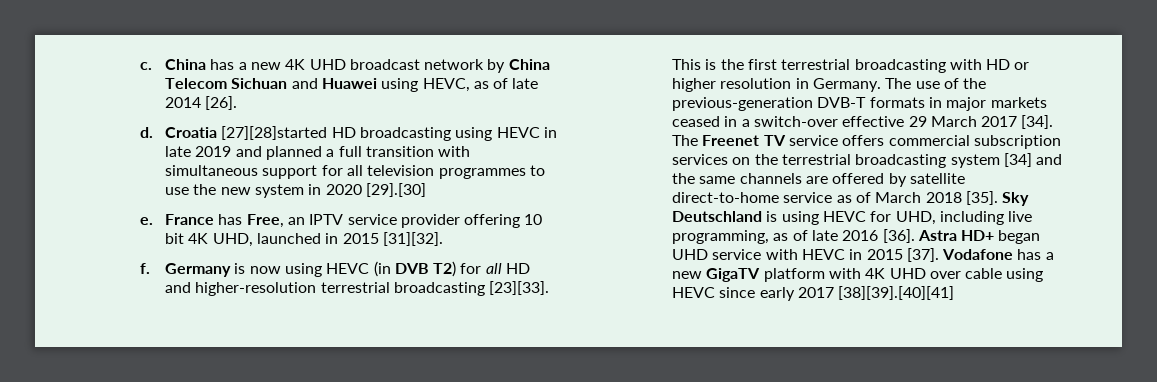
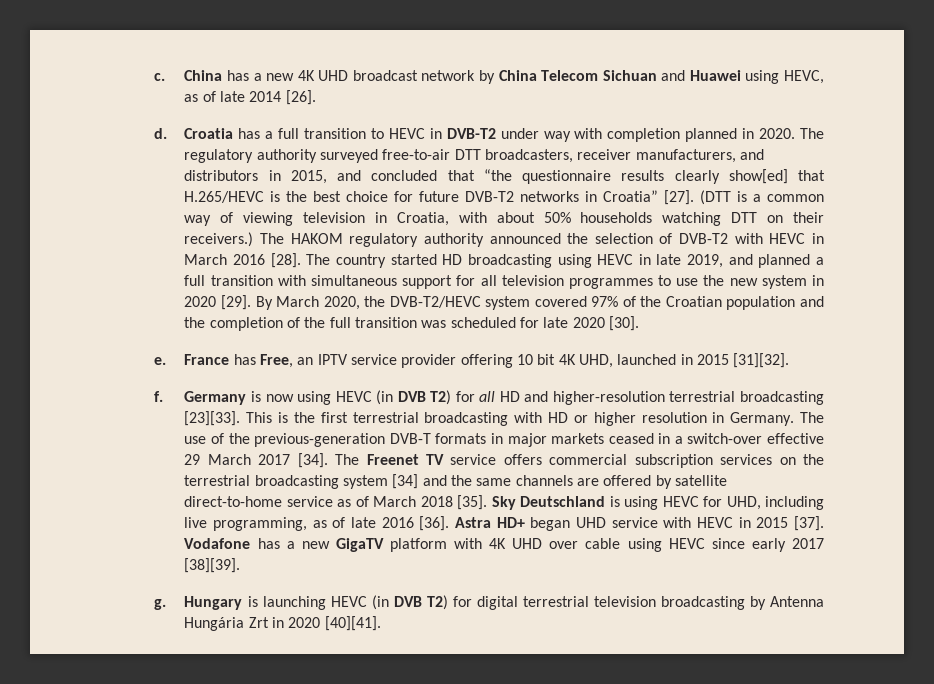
[221,126,328,140] [27][28]started -> [238,128,824,142] [184,149,765,163] [184,169,825,184] [184,190,824,205] [184,212,824,226] [184,232,825,247] [184,253,437,268] has a full transition to HEVC in DVB-T2 under way with completion planned in 2020. The regulatory authority surveyed free-to-air DTT broadcasters, receiver manufacturers, and distributors in 2015, and concluded that “the questionnaire results clearly show[ed] that H.265/HEVC is the best choice for future DVB-T2 networks in Croatia” [27]. (DTT is a common way of viewing television in Croatia, with about 50% households watching DTT on their receivers.) The HAKOM regulatory authority announced the selection of DVB-T2 with HEVC in March 2016 [28]. The country started
[195,146,232,157] 2019 -> [687,254,724,268] 2019,
[365,183,426,197] [29].[30] -> [220,295,824,310] [184,316,639,331] [29]. By March 2020, the DVB-T2/HEVC system covered 97% of the Croatian population and the completion of the full transition was scheduled for late 2020 [30].
[838,286,955,300] [38][39].[40][41] -> [184,558,241,573] [154,595,825,610] [184,616,381,631] [38][39]. // g. Hungary is launching HEVC (in DVB T2) for digital terrestrial television broadcasting by Antenna Hungária Zrt in 2020 [40][41].

